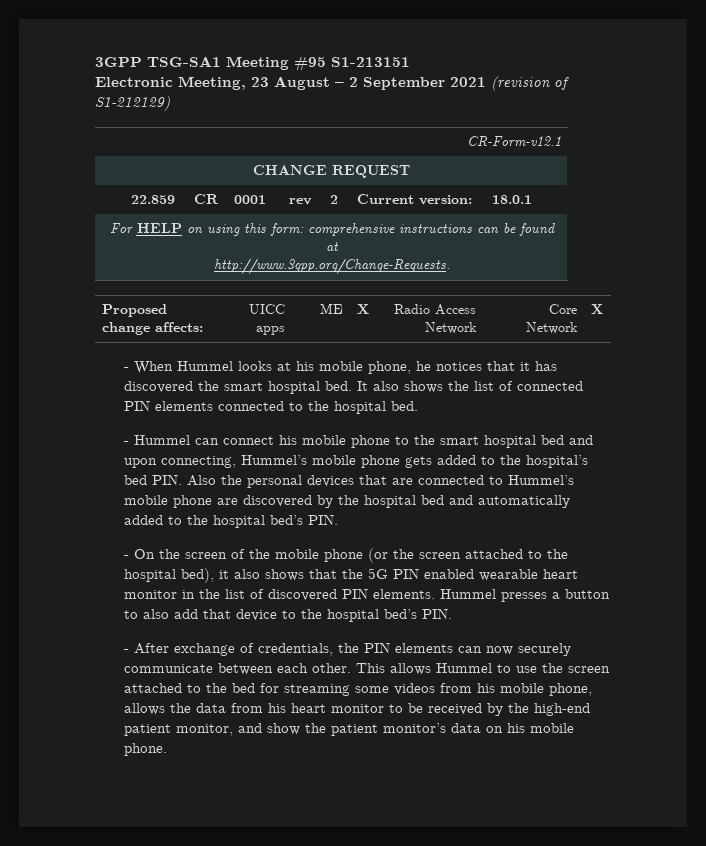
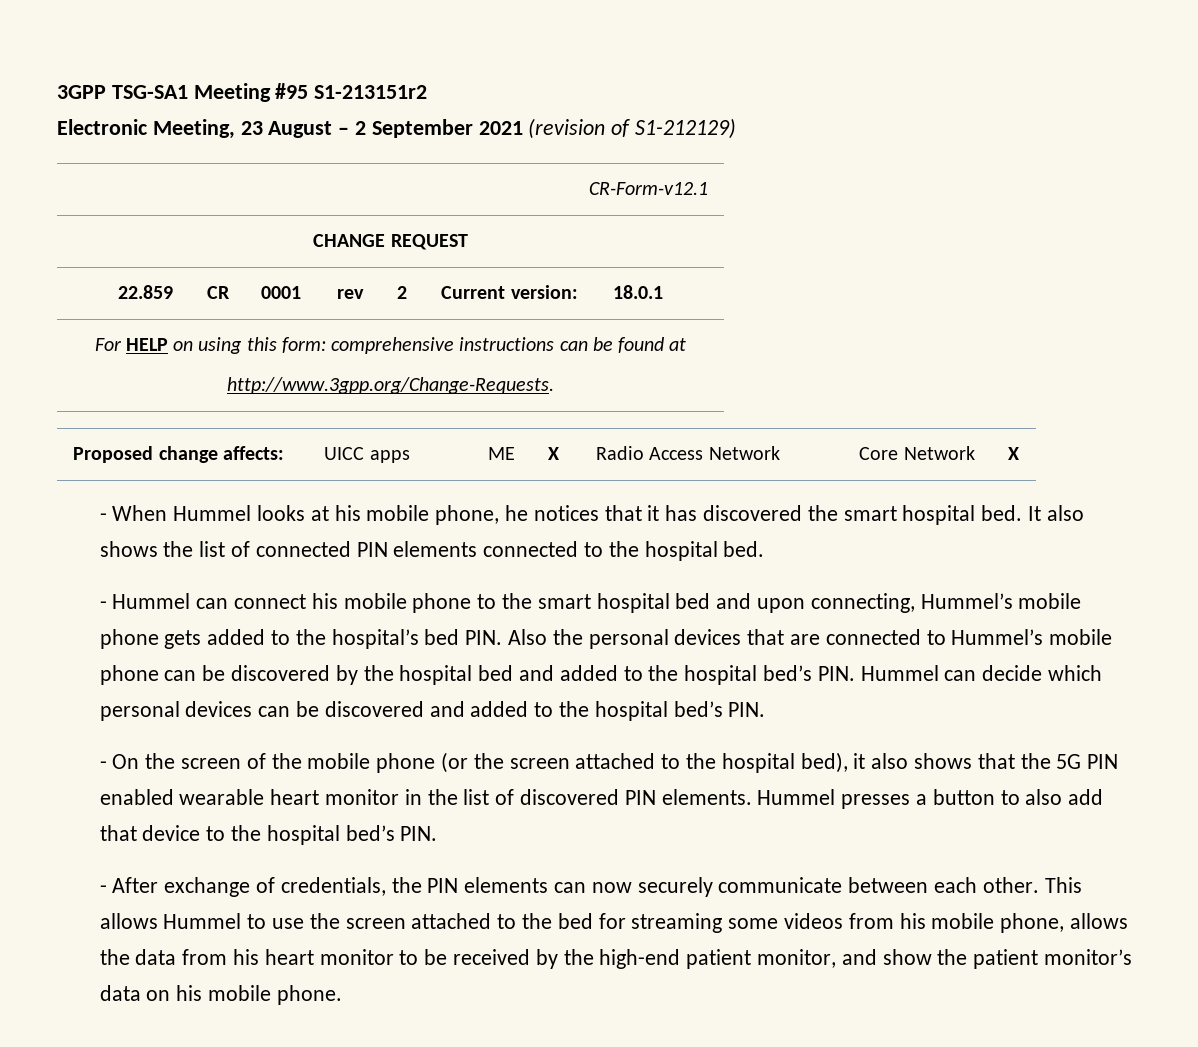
[331,57,410,67] S1-213151 -> [314,85,428,99] S1-213151r2
[217,498,239,505] are -> [164,665,226,681] can be
[478,495,571,508] automatically -> [559,665,1103,685] [99,701,465,721] added to the hospital bed’s PIN. Hummel can decide which personal devices can be discovered and

